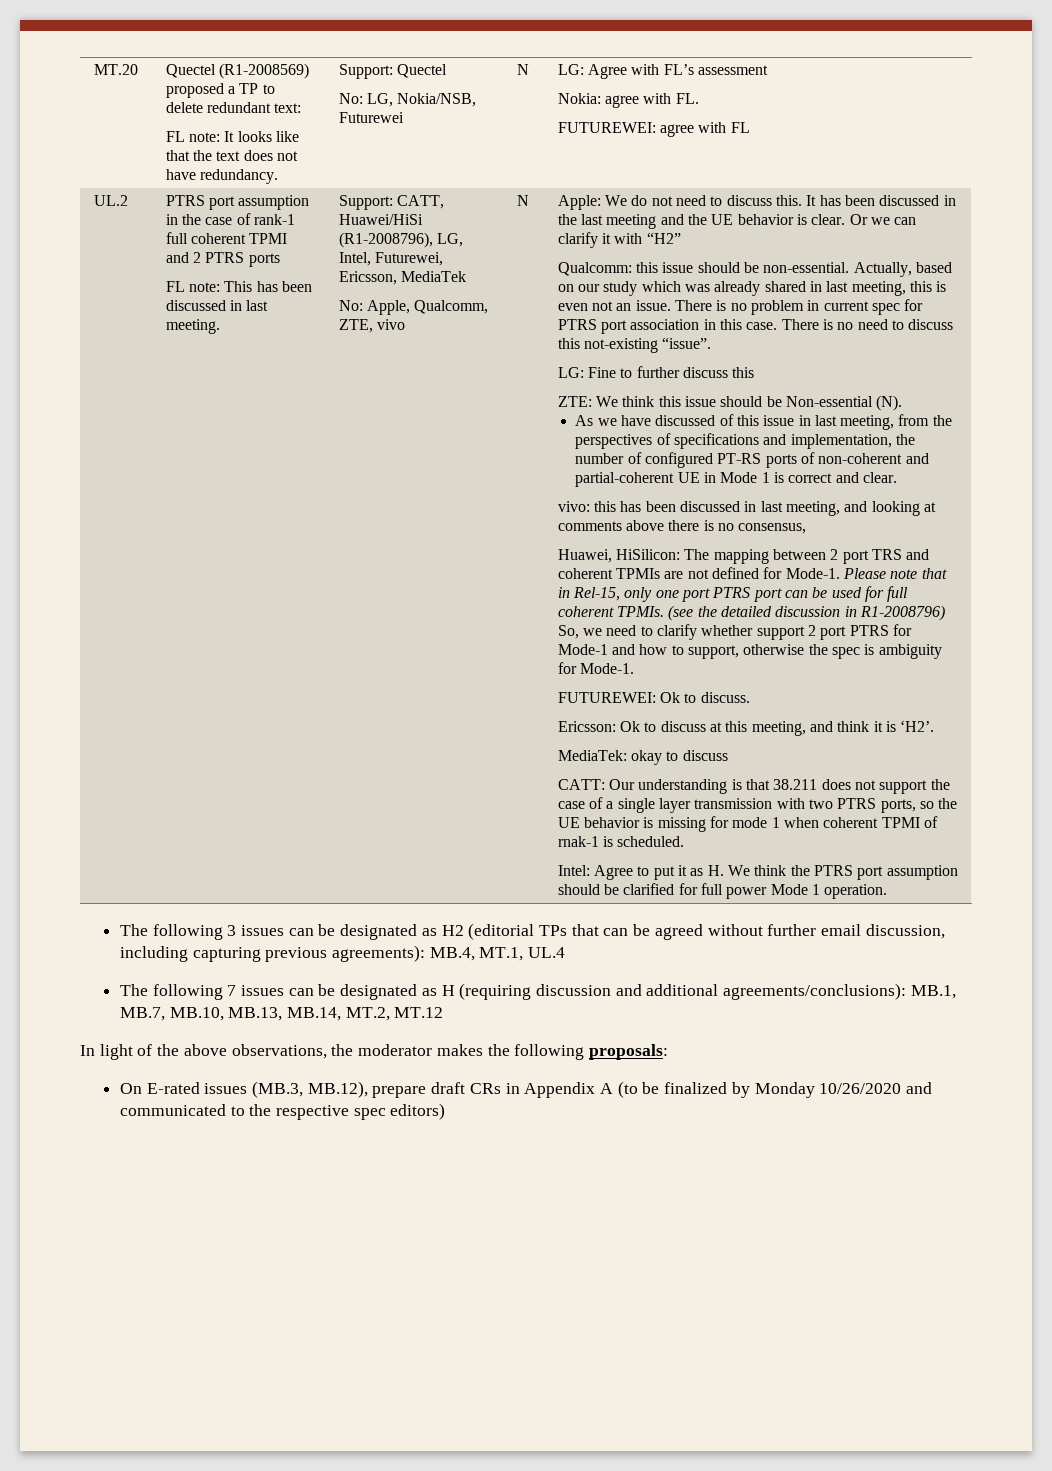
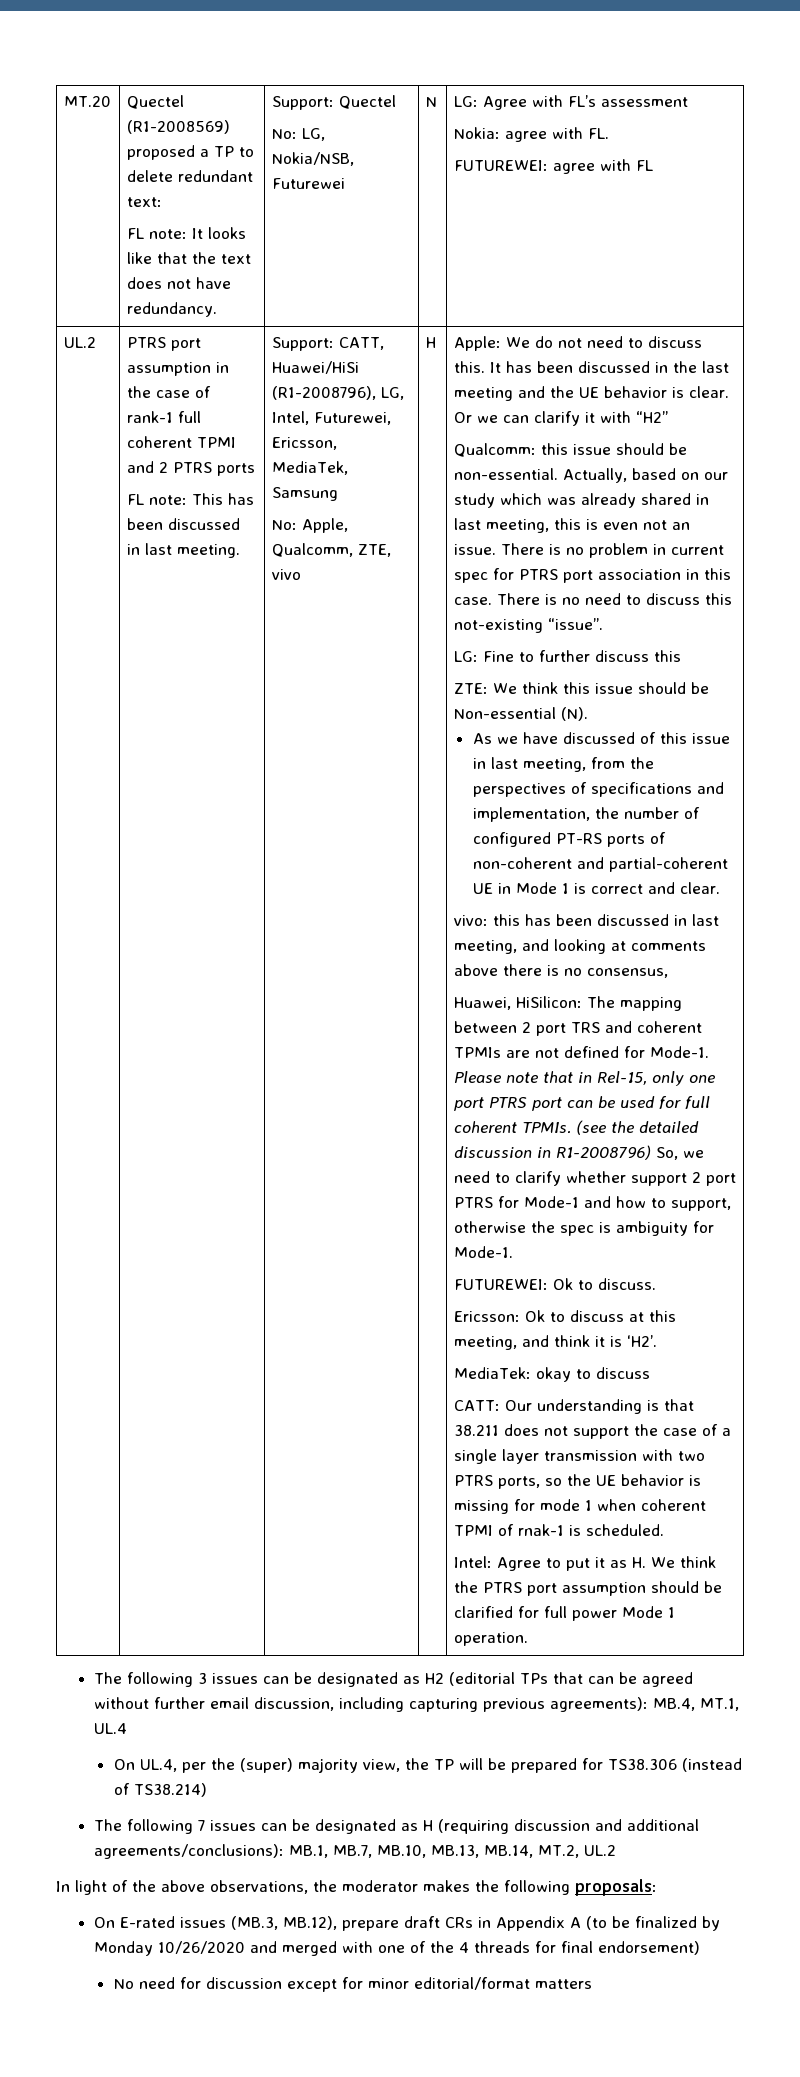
[400,271,466,282] MediaTek -> [271,461,348,475] [271,487,338,501] MediaTek, Samsung
[516,195,529,206] N -> [425,337,436,348] H
(566, 952) none -> [113,1758,742,1773] [113,1783,207,1797] // On UL.4, per the (super) majority view, the TP will be prepared for TS38.306 (instead of TS38.214)
[394,1007,444,1018] MT.12 -> [584,1845,617,1856] UL.2
[119,1103,446,1120] communicated to the respective spec editors) -> [282,1941,701,1956] [113,1977,592,1992] merged with one of the 4 threads for final endorsement) // No need for discussion except for minor editorial/format matters

